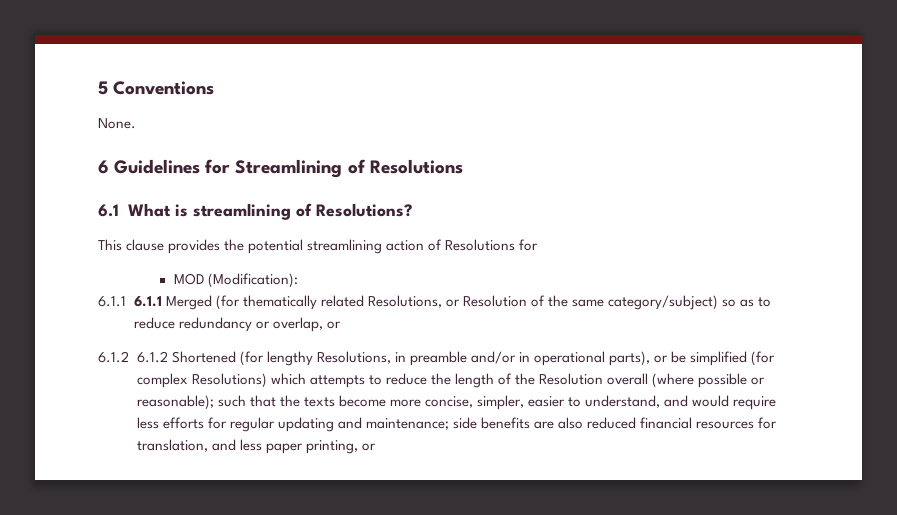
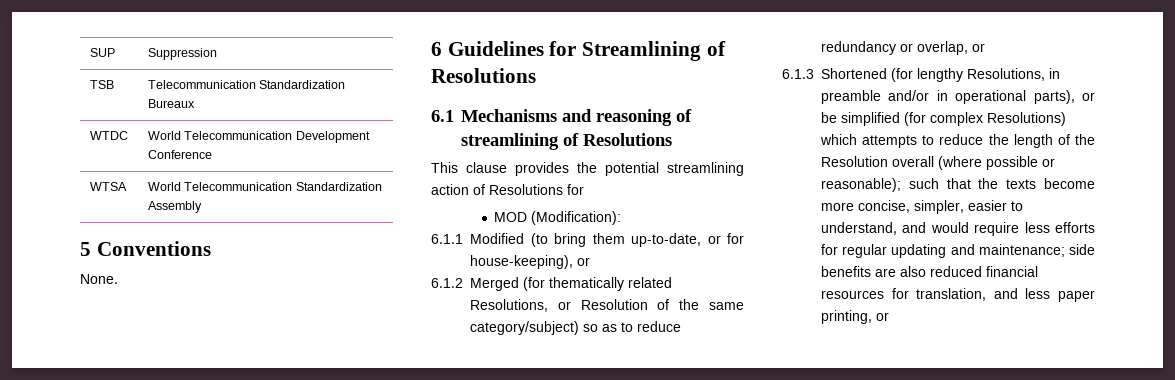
(98, 88) none -> [89,48,115,57] [147,48,217,60] [89,80,114,89] [147,80,346,89] [147,99,195,108] [89,131,128,140] [147,131,370,143] [147,150,212,159] [89,182,127,191] [147,182,382,191] [147,201,202,213] SUP | Suppression // TSB | Telecommunication Standardization Bureaux // WTDC | World Telecommunication Development Conference // WTSA | World Telecommunication Standardization Assembly //
[127,203,188,217] What is -> [461,109,692,126] Mechanisms and reasoning of
[315,203,412,217] Resolutions? -> [583,133,672,146] Resolutions
[133,296,162,307] 6.1.1 -> [470,233,744,247] [470,255,590,269] [431,278,463,288] Modified (to bring them up-to-date, or for house-keeping), or // 6.1.2
[98,351,168,363] 6.1.2 6.1.2 -> [782,69,814,79] 6.1.3

